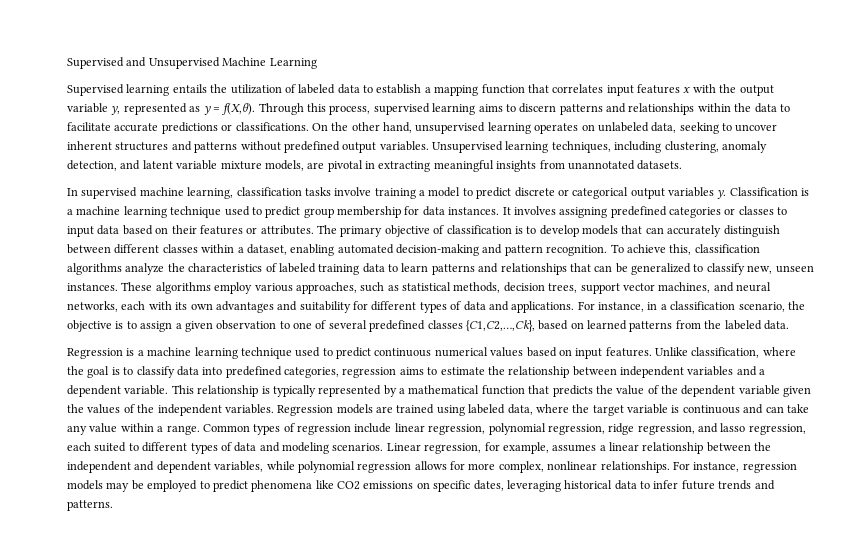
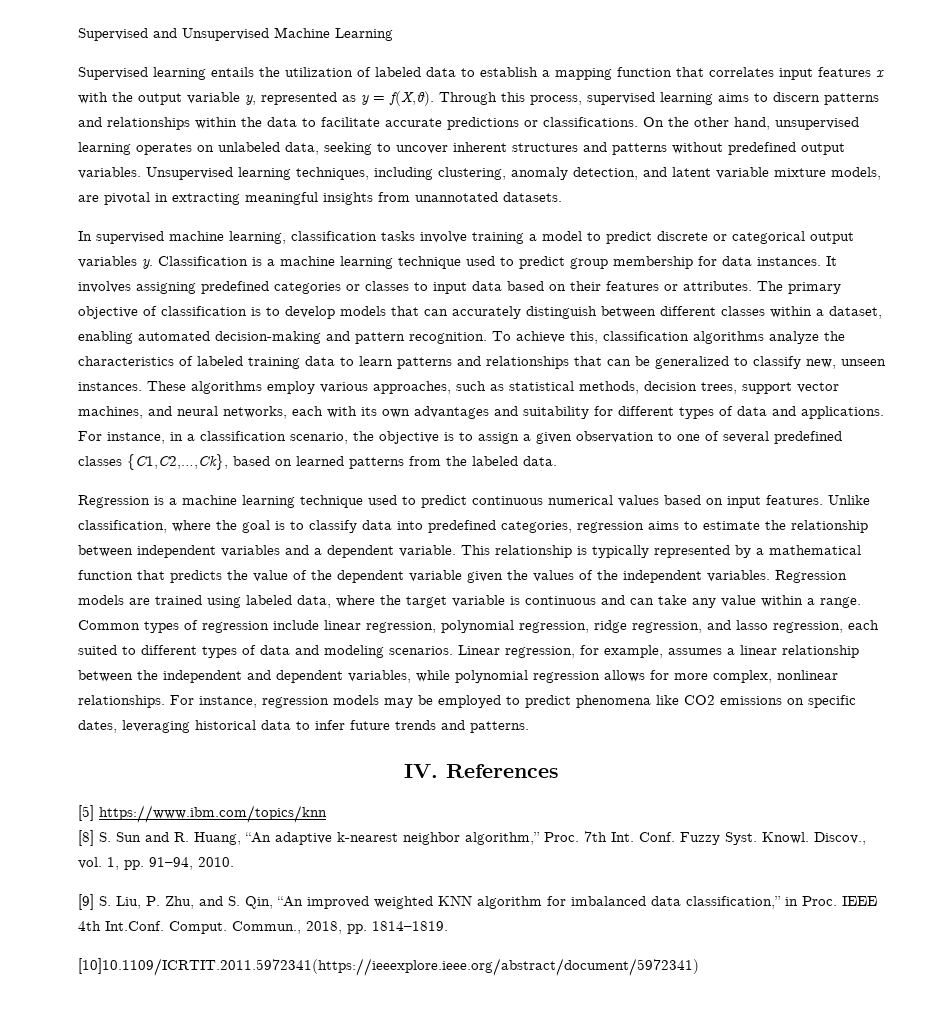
(113, 505) none -> [404,764,559,778] [78,805,327,823] [78,830,866,846] [78,857,234,870] [78,894,877,910] [78,921,448,934] [78,958,699,976] // IV. References // [5] https://www.ibm.com/topics/knn // [8] S. Sun and R. Huang, “An adaptive k-nearest neighbor algorithm,” Proc. 7th Int. Conf. Fuzzy Syst. Knowl. Discov., vol. 1, pp. 91–94, 2010. // [9] S. Liu, P. Zhu, and S. Qin, “An improved weighted KNN algorithm for imbalanced data classification,” in Proc. IEEE 4th Int.Conf. Comput. Commun., 2018, pp. 1814–1819. // [10]10.1109/ICRTIT.2011.5972341(https://ieeexplore.ieee.org/abstract/document/5972341)

